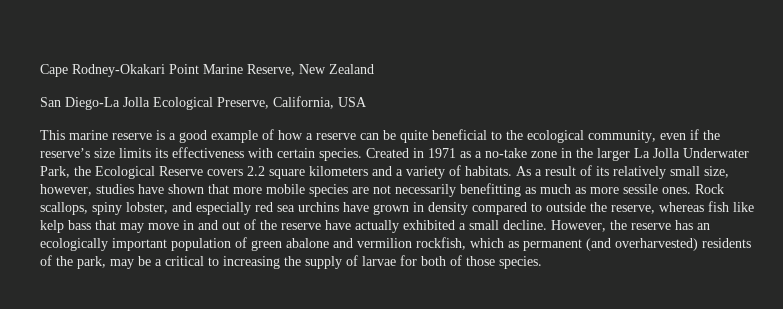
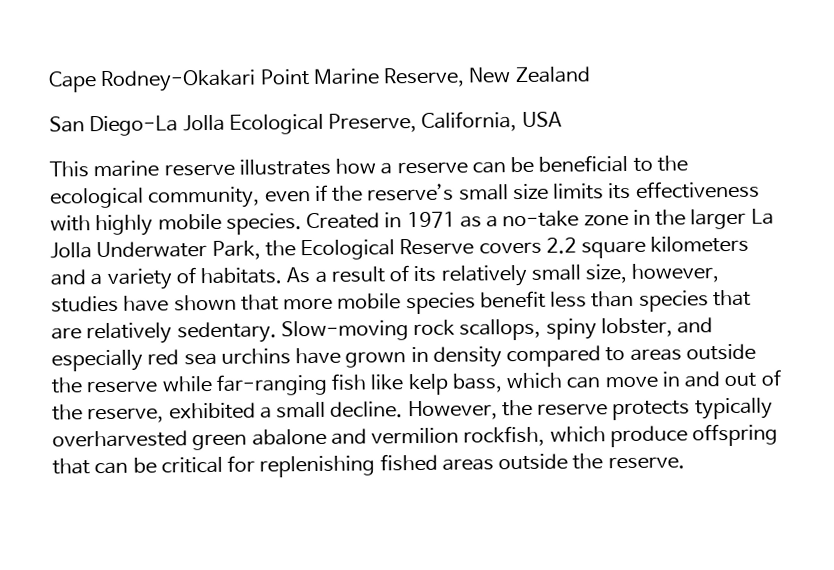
[156,129,274,143] is a good example of -> [238,158,331,176] illustrates
[400,130,428,143] quite -> (535, 165) none
(90, 153) none -> [458,184,509,201] small
[277,148,315,158] certain -> [95,213,222,237] highly mobile
[352,183,724,197] are not necessarily benefitting as much as more sessile ones. Rock -> [479,289,751,312] [51,319,456,345] benefit less than species that are relatively sedentary. Slow-moving rock
[546,201,754,214] [40,220,144,233] outside the reserve, whereas fish like kelp bass that may -> [629,343,756,361] [51,372,601,396] areas outside the reserve while far-ranging fish like kelp bass, which can
[281,220,399,233] reserve have actually -> [87,407,165,424] reserve,
[675,220,710,230] [40,237,247,251] has an ecologically important population of -> [612,397,773,421] [52,430,188,448] protects typically overharvested
[508,238,751,251] [40,255,542,269] as permanent (and overharvested) residents of the park, may be a critical to increasing the supply of larvae for both of those species. -> [609,423,779,448] [52,453,685,478] produce offspring that can be critical for replenishing fished areas outside the reserve.

